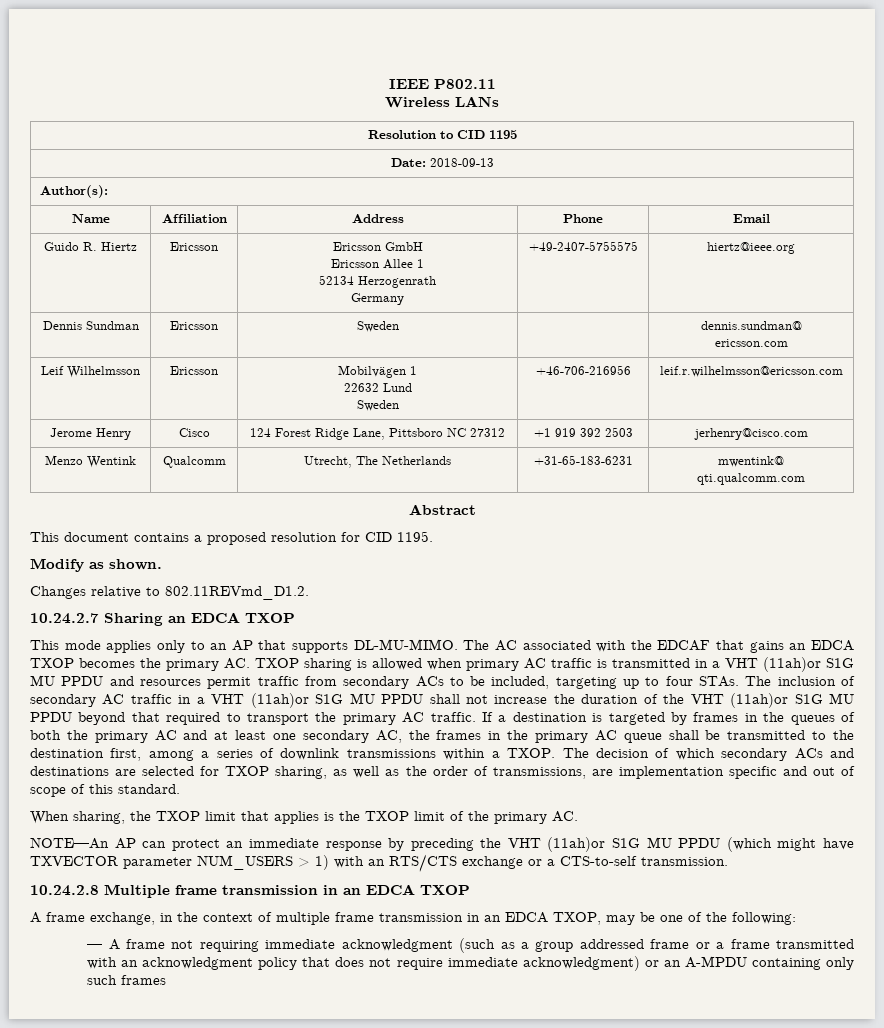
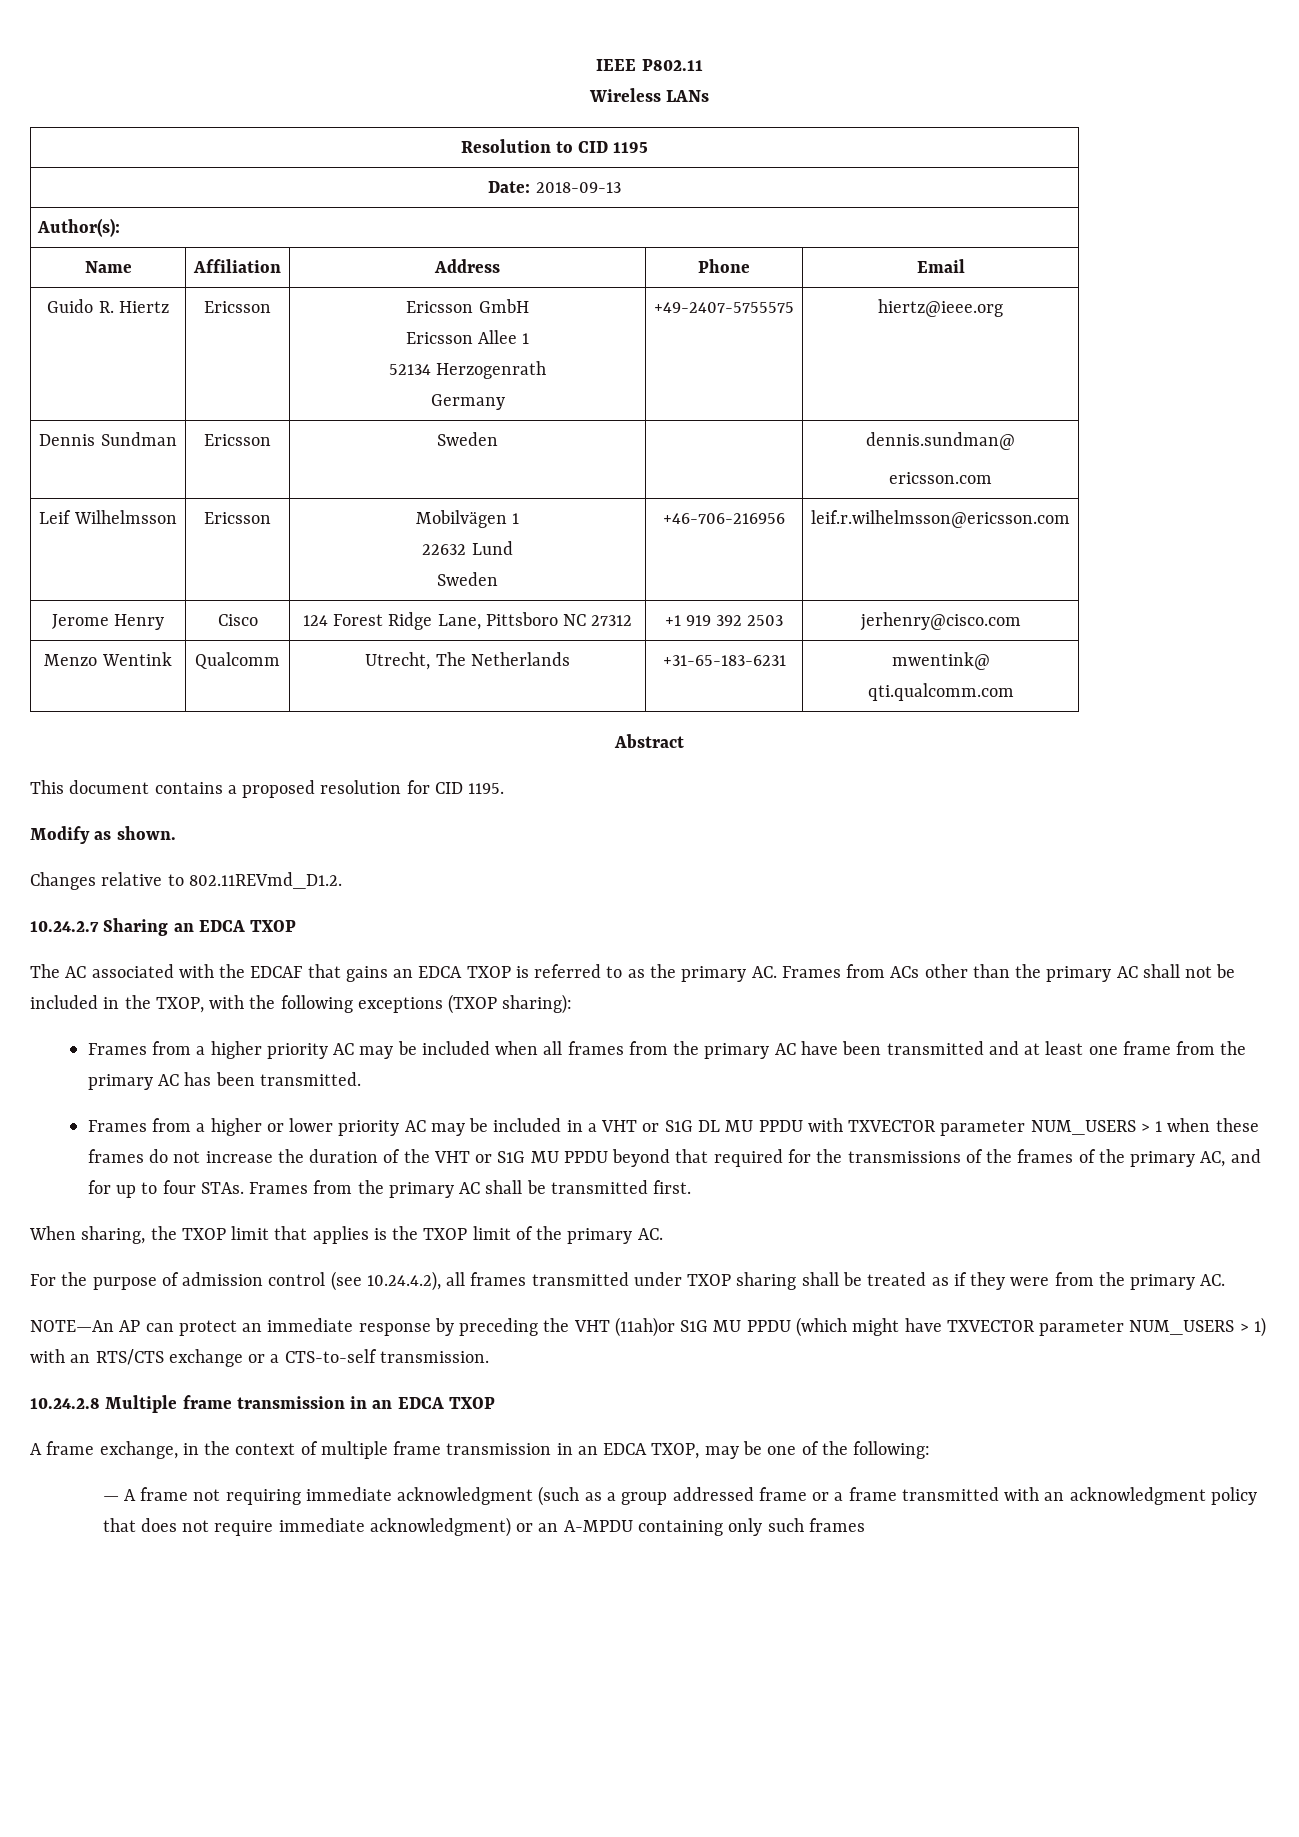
[30,639,458,653] This mode applies only to an AP that supports DL-MU-MIMO. -> (297, 926) none
[79,657,854,672] [30,675,855,689] [30,693,460,708] becomes the primary AC. TXOP sharing is allowed when primary AC traffic is transmitted in a VHT (11ah)or S1G MU PPDU and resources permit traffic from secondary ACs to be included, targeting up to four STAs. The inclusion of secondary AC traffic in a VHT (11ah)or S1G MU PPDU shall -> [515,964,1236,982] [30,994,573,1014] [87,1041,1247,1059] [87,1072,361,1090] [87,1118,1259,1136] [87,1149,169,1163] is referred to as the primary AC. Frames from ACs other than the primary AC shall not be included in the TXOP, with the following exceptions (TXOP sharing): // Frames from a higher priority AC may be included when all frames from the primary AC have been transmitted and at least one frame from the primary AC has been transmitted. // Frames from a higher or lower priority AC may be included in a VHT or S1G DL MU PPDU with TXVECTOR parameter NUM_USERS > 1 when these frames do
[730,693,789,708] (11ah)or -> [475,1154,493,1163] or
[226,712,855,725] [30,730,854,743] [30,748,854,761] [30,766,855,779] [30,784,180,797] to transport the primary AC traffic. If a destination is targeted by frames in the queues of both the primary AC and at least one secondary AC, the frames in the primary AC queue shall be transmitted to the destination first, among a series of downlink transmissions within a TXOP. The decision of which secondary ACs and destinations are selected for TXOP sharing, as well as the order of transmissions, are implementation specific and out of scope of this standard. -> [787,1149,1261,1167] [87,1180,692,1198] for the transmissions of the frames of the primary AC, and for up to four STAs. Frames from the primary AC shall be transmitted first.
(578, 816) none -> [30,1271,1226,1291] // For the purpose of admission control (see 10.24.4.2), all frames transmitted under TXOP sharing shall be treated as if they were from the primary AC.

